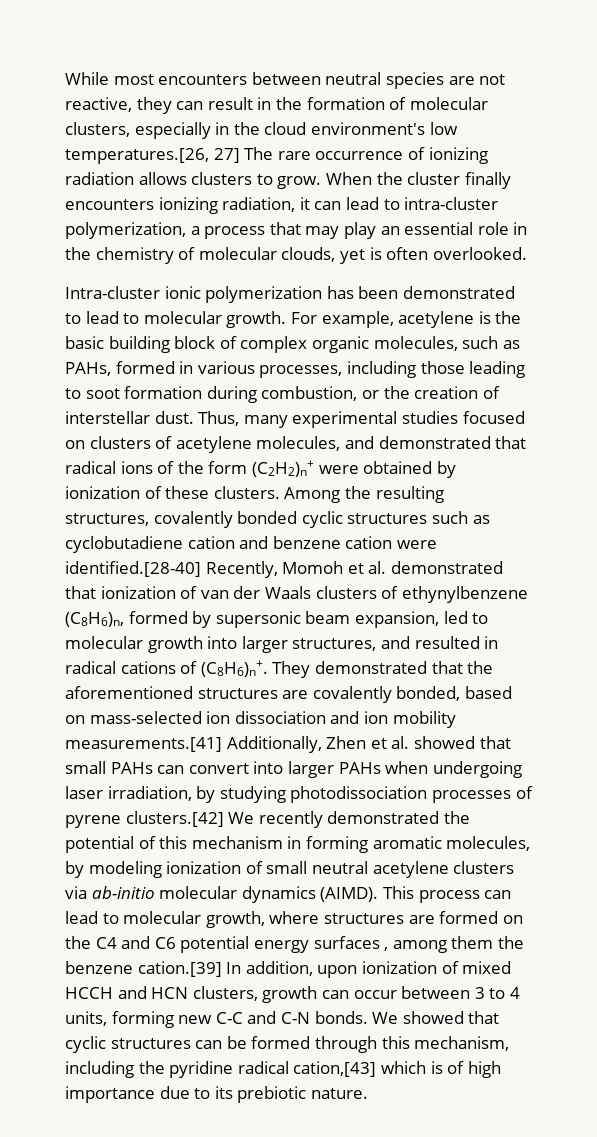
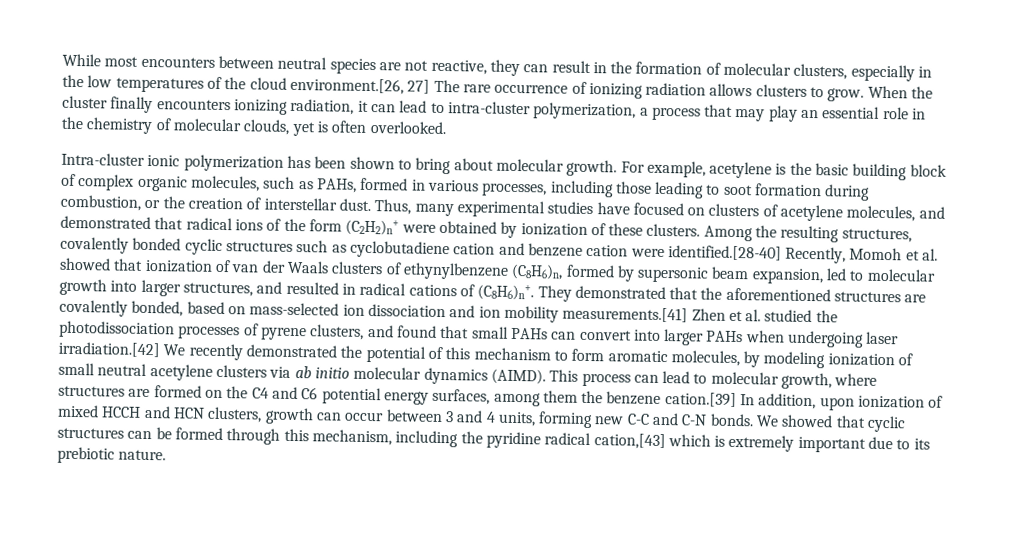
[264,122,458,135] [65,148,209,164] cloud environment's low temperatures.[26, -> [87,75,404,95] low temperatures of the cloud environment.[26,
[402,286,515,299] [65,311,140,324] demonstrated to lead to -> [349,156,494,175] shown to bring about
(458, 417) none -> [596,202,630,215] have
[390,561,503,574] demonstrated -> [59,257,111,271] showed
[226,736,322,753] Additionally, -> (689, 314) none
[413,736,475,749] showed -> [764,309,838,323] [59,320,437,341] studied the photodissociation processes of pyrene clusters, and found
[107,786,533,803] [65,811,224,828] irradiation, by studying photodissociation processes of pyrene clusters.[42] -> [58,341,160,358] irradiation.[42]
[287,836,368,853] in forming -> [553,348,605,362] to form
[91,886,155,899] ab-initio -> [294,365,350,379] ab initio
[313,936,389,951] surfaces , -> [432,388,491,405] surfaces,
[489,988,506,999] to -> [456,410,484,423] and
[447,1061,501,1078] [65,1086,155,1103] of high importance -> [728,434,866,453] extremely important

